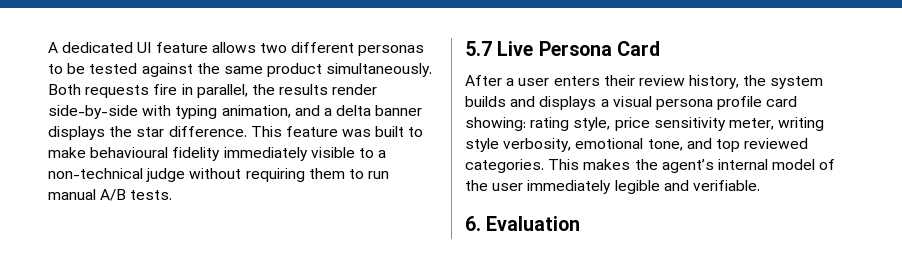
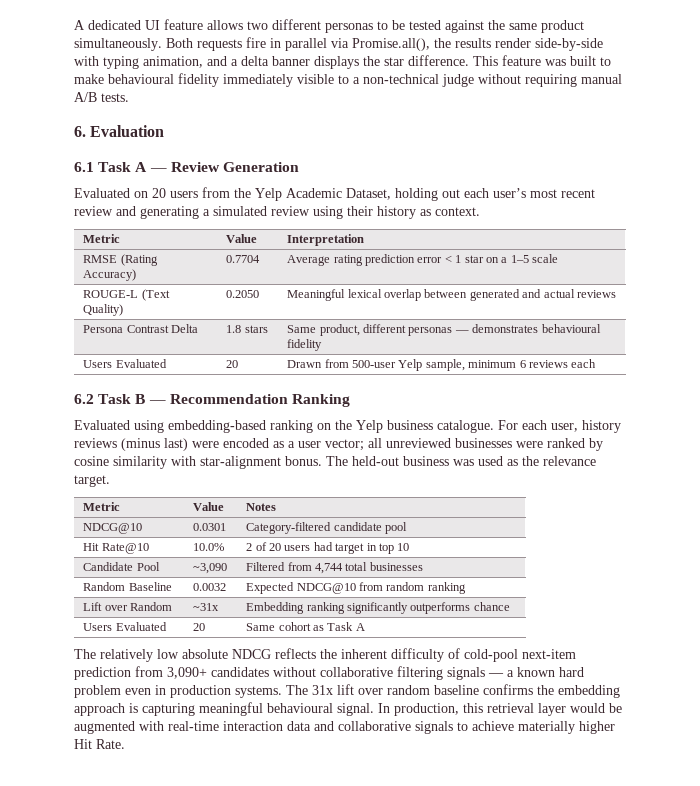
[196,84,248,98] parallel, -> [285,38,430,51] parallel via Promise.all(),
[308,168,390,179] them to run -> (577, 80) none
[465,41,660,56] [465,75,824,89] [465,96,798,110] [465,117,825,131] [465,138,809,152] [465,159,836,173] [465,180,760,194] [465,216,581,231] 5.7 Live Persona Card // After a user enters their review history, the system builds and displays a visual persona profile card showing: rating style, price sensitivity meter, writing style verbosity, emotional tone, and top reviewed categories. This makes the agent’s internal model of the user immediately legible and verifiable. // 6. Evaluation -> [74,125,165,137] [74,162,299,172] [74,187,595,201] [74,206,480,219] [83,234,121,243] [226,234,258,243] [287,234,365,246] [83,254,158,266] [83,269,137,281] [226,255,261,263] [287,254,559,266] [83,289,170,301] [83,304,124,316] [226,290,260,298] [287,289,616,301] [83,324,199,333] [226,325,268,333] [287,324,601,336] [287,339,323,351] [83,359,167,368] [226,360,239,368] [287,359,597,371] [74,394,350,407] [74,420,621,433] [74,438,603,451] [74,456,596,469] [74,475,110,487] [83,502,121,511] [193,502,225,511] [246,503,277,511] [83,523,143,534] [193,523,227,531] [246,522,408,534] [83,543,149,554] [193,543,225,551] [246,542,410,554] [83,562,160,571] [193,563,228,574] [246,562,423,574] [83,582,172,591] [193,583,227,591] [246,582,466,594] [83,602,173,611] [193,603,220,611] [246,602,510,614] [83,622,167,631] [193,623,206,631] [246,622,365,631] [74,648,576,662] [74,666,584,680] [74,684,620,698] [74,702,622,716] [74,721,615,734] [74,739,125,749] 6. Evaluation // 6.1 Task A — Review Generation // Evaluated on 20 users from the Yelp Academic Dataset, holding out each user’s most recent review and generating a simulated review using their history as context. // Metric | Value | Interpretation // RMSE (Rating Accuracy) | 0.7704 | Average rating prediction error < 1 star on a 1–5 scale // ROUGE-L (Text Quality) | 0.2050 | Meaningful lexical overlap between generated and actual reviews // Persona Contrast Delta | 1.8 stars | Same product, different personas — demonstrates behavioural fidelity // Users Evaluated | 20 | Drawn from 500-user Yelp sample, minimum 6 reviews each // 6.2 Task B — Recommendation Ranking // Evaluated using embedding-based ranking on the Yelp business catalogue. For each user, history reviews (minus last) were encoded as a user vector; all unreviewed businesses were ranked by cosine similarity with star-alignment bonus. The held-out business was used as the relevance target. // Metric | Value | Notes // NDCG@10 | 0.0301 | Category-filtered candidate pool // Hit Rate@10 | 10.0% | 2 of 20 users had target in top 10 // Candidate Pool | ~3,090 | Filtered from 4,744 total businesses // Random Baseline | 0.0032 | Expected NDCG@10 from random ranking // Lift over Random | ~31x | Embedding ranking significantly outperforms chance // Users Evaluated | 20 | Same cohort as Task A // The relatively low absolute NDCG reflects the inherent difficulty of cold-pool next-item prediction from 3,090+ candidates without collaborative filtering signals — a known hard problem even in production systems. The 31x lift over random baseline confirms the embedding approach is capturing meaningful behavioural signal. In production, this retrieval layer would be augmented with real-time interaction data and collaborative signals to achieve materially higher Hit Rate.

